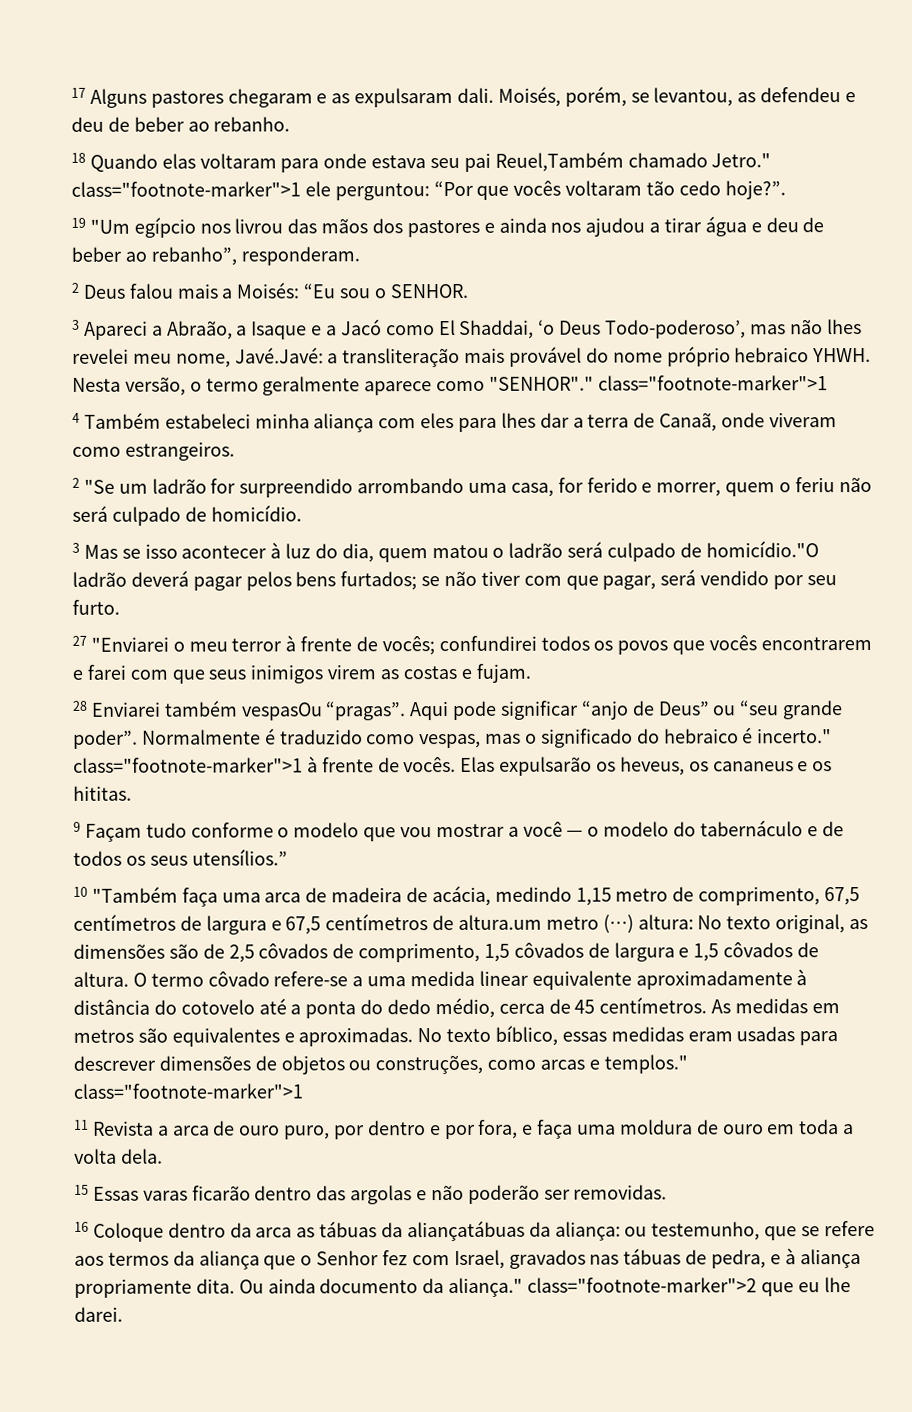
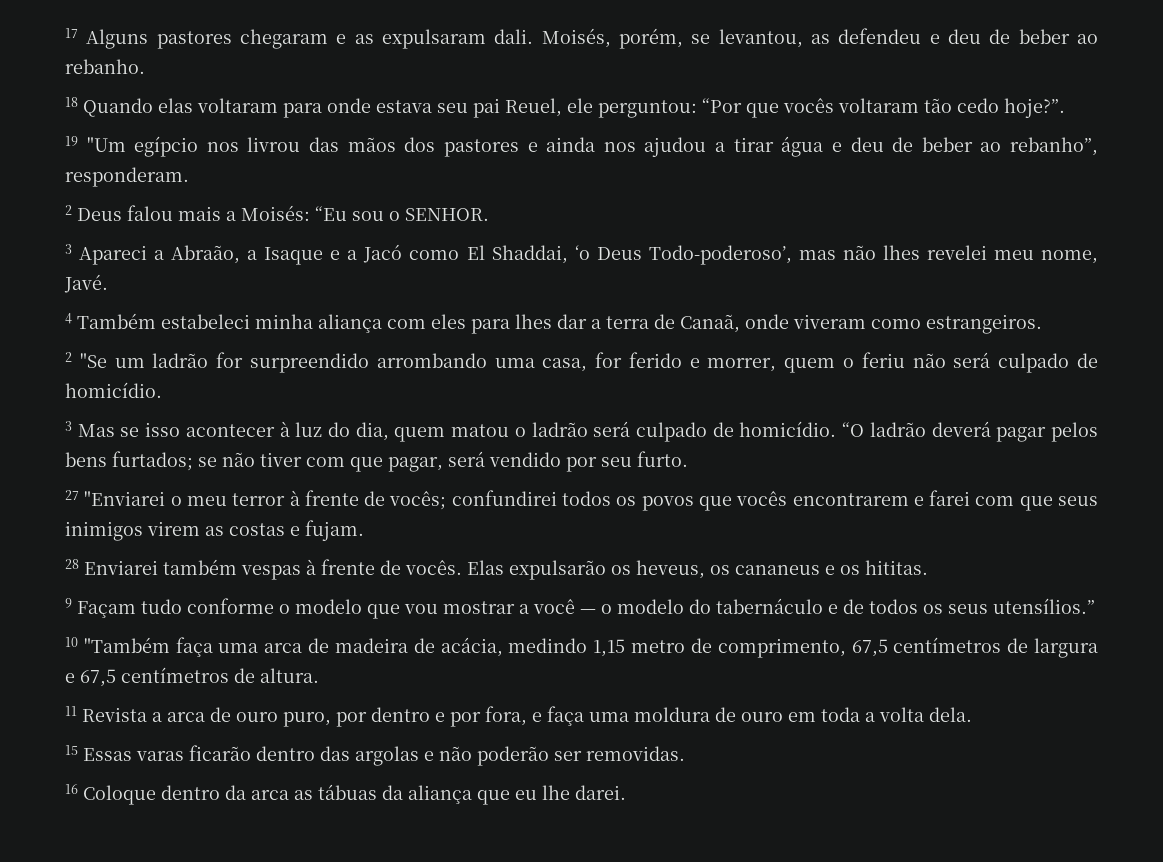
[494,151,772,172] [71,181,301,197] Reuel,Também chamado Jetro." class="footnote-marker">1 -> [505,98,562,117] Reuel,
[234,346,872,368] [72,375,828,396] Javé.Javé: a transliteração mais provável do nome próprio hebraico YHWH. Nesta versão, o termo geralmente aparece como "SENHOR"." class="footnote-marker">1 -> [64,274,108,293] Javé.
[705,541,819,558] homicídio."O -> [739,421,865,437] homicídio. “O
[240,700,844,721] [73,727,833,749] [73,757,303,773] vespasOu “pragas”. Aqui pode significar “anjo de Deus” ou “seu grande poder”. Normalmente é traduzido como vespas, mas o significado do hebraico é incerto." class="footnote-marker">1 -> [241,565,301,580] vespas
[458,914,869,934] [73,942,820,963] [73,969,808,990] [73,997,840,1019] [73,1025,839,1047] [73,1054,688,1075] [73,1083,303,1099] altura.um metro (…) altura: No texto original, as dimensões são de 2,5 côvados de comprimento, 1,5 côvados de largura e 1,5 côvados de altura. O termo côvado refere-se a uma medida linear equivalente aproximadamente à distância do cotovelo até a ponta do dedo médio, cerca de 45 centímetros. As medidas em metros são equivalentes e aproximadas. No texto bíblico, essas medidas eram usadas para descrever dimensões de objetos ou construções, como arcas e templos." class="footnote-marker">1 -> [260,668,319,683] altura.
[406,1220,875,1242] [74,1248,861,1270] [74,1277,758,1298] aliançatábuas da aliança: ou testemunho, que se refere aos termos da aliança que o Senhor fez com Israel, gravados nas tábuas de pedra, e à aliança propriamente dita. Ou ainda documento da aliança." class="footnote-marker">2 -> [408,785,472,804] aliança

